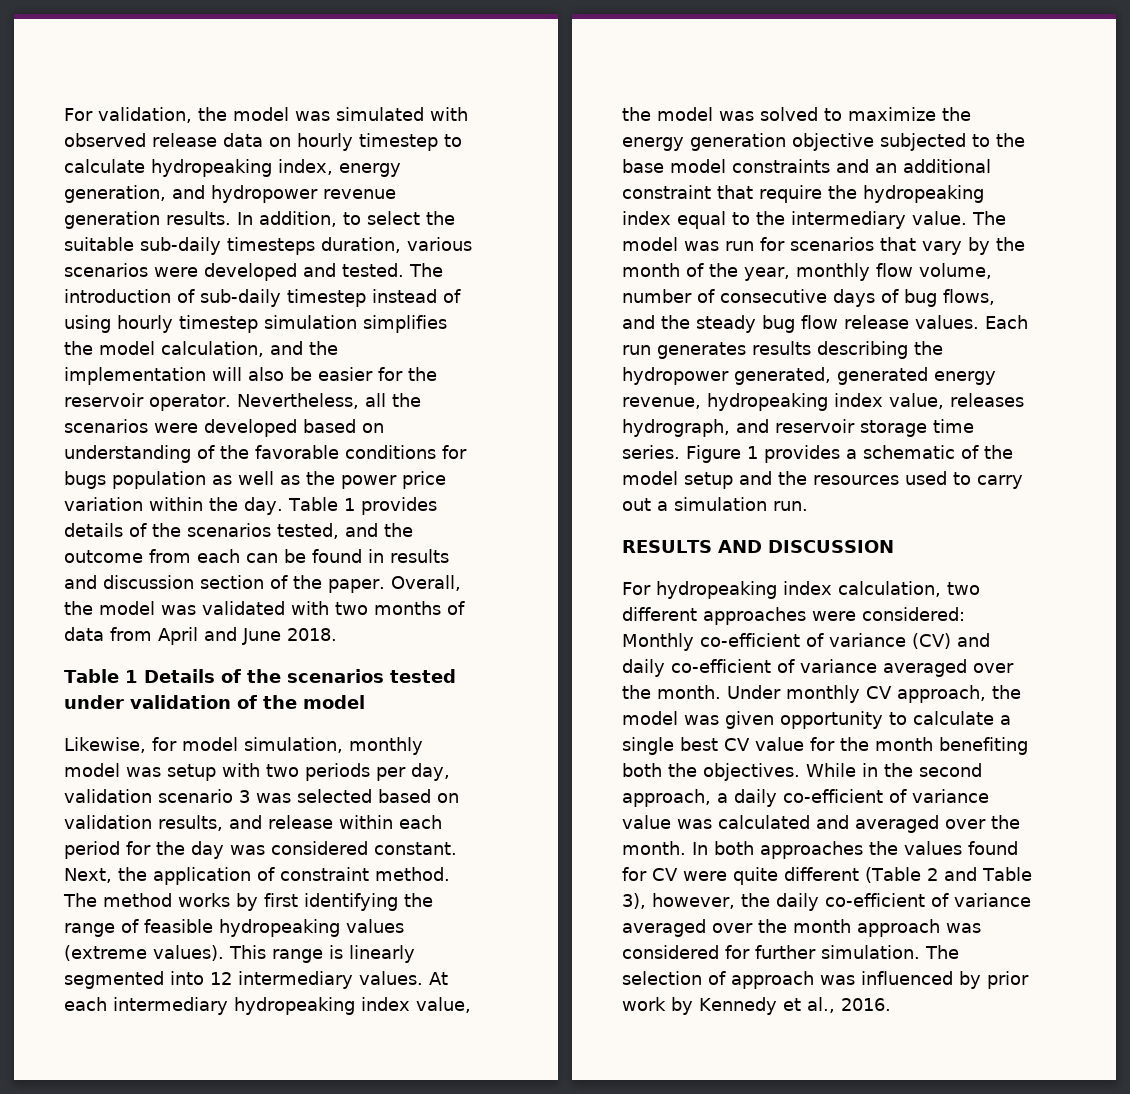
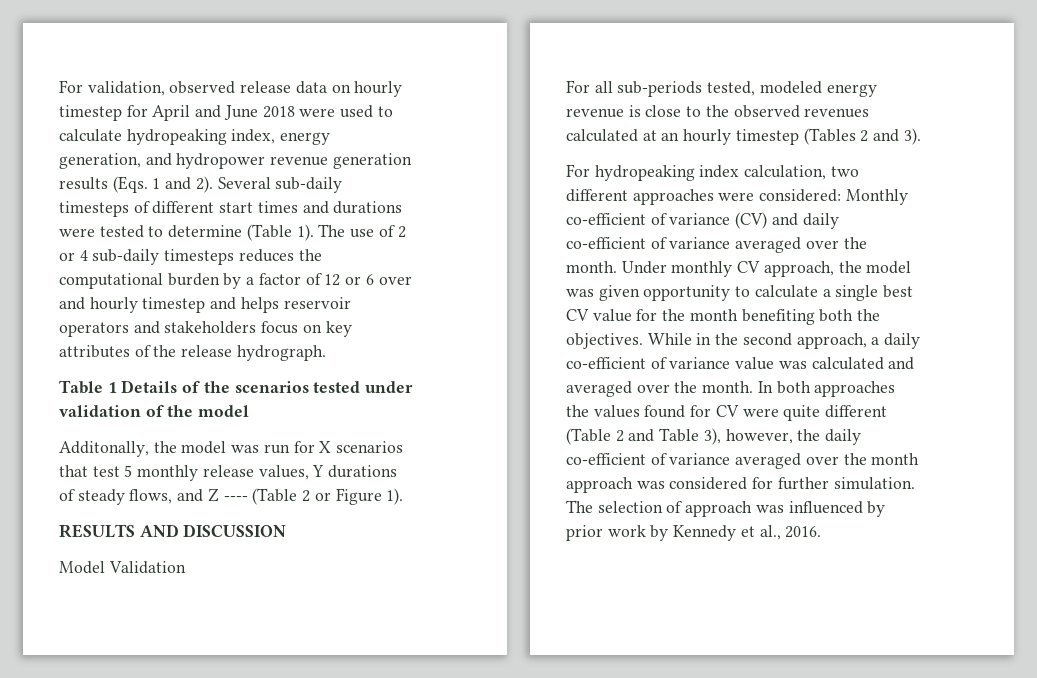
[198,107,468,121] the model was simulated with -> (165, 88) none
(438, 142) none -> [126,105,374,121] for April and June 2018 were used
[166,211,455,227] [64,237,472,255] [64,263,443,281] [64,289,461,307] [64,315,447,333] [64,341,338,357] [64,367,437,385] [64,393,421,411] [64,419,384,437] [64,445,467,463] [64,471,446,489] [64,497,437,515] [64,523,413,539] [64,549,449,563] [64,575,461,593] [64,601,465,615] [64,627,337,645] results. In addition, to select the suitable sub-daily timesteps duration, various scenarios were developed and tested. The introduction of sub-daily timestep instead of using hourly timestep simulation simplifies the model calculation, and the implementation will also be easier for the reservoir operator. Nevertheless, all the scenarios were developed based on understanding of the favorable conditions for bugs population as well as the power price variation within the day. Table 1 provides details of the scenarios tested, and the outcome from each can be found in results and discussion section of the paper. Overall, the model was validated with two months of data from April and June 2018. -> [59,176,343,193] [59,201,403,217] [59,224,406,241] [59,249,322,265] [59,273,412,289] [59,297,351,313] [59,321,352,337] [59,345,326,361] results (Eqs. 1 and 2). Several sub-daily timesteps of different start times and durations were tested to determine (Table 1). The use of 2 or 4 sub-daily timesteps reduces the computational burden by a factor of 12 or 6 over and hourly timestep and helps reservoir operators and stakeholders focus on key attributes of the release hydrograph.
[64,737,423,755] [64,763,450,781] [64,789,459,803] [64,815,442,831] [64,841,457,859] [64,867,450,885] [63,893,433,911] [64,919,404,937] [64,945,415,963] [64,971,448,989] [64,997,471,1015] [622,107,971,121] [622,133,1025,151] [622,159,991,173] [622,185,984,203] [622,211,1006,229] Likewise, for model simulation, monthly model was setup with two periods per day, validation scenario 3 was selected based on validation results, and release within each period for the day was considered constant. Next, the application of constraint method. The method works by first identifying the range of feasible hydropeaking values (extreme values). This range is linearly segmented into 12 intermediary values. At each intermediary hydropeaking index value, the model was solved to maximize the energy generation objective subjected to the base model constraints and an additional constraint that require the hydropeaking index equal to the intermediary value. The -> [59,441,177,457] Additonally, the
(785, 244) none -> [319,441,332,453] X
[922,237,1025,255] [622,263,992,281] [622,289,995,307] [622,315,1028,333] [622,341,943,359] [622,367,996,385] [622,393,1024,411] [622,419,974,437] [622,445,1013,463] [622,471,1023,489] [622,497,808,511] [622,540,894,553] vary by the month of the year, monthly flow volume, number of consecutive days of bug flows, and the steady bug flow release values. Each run generates results describing the hydropower generated, generated energy revenue, hydropeaking index value, releases hydrograph, and reservoir storage time series. Figure 1 provides a schematic of the model setup and the resources used to carry out a simulation run. // RESULTS AND DISCUSSION -> [92,465,398,481] [59,488,404,505] [59,524,287,538] [59,561,186,574] [566,80,877,97] [566,105,870,118] [566,128,921,145] test 5 monthly release values, Y durations of steady flows, and Z ---- (Table 2 or Figure 1). // RESULTS AND DISCUSSION // Model Validation // For all sub-periods tested, modeled energy revenue is close to the observed revenues calculated at an hourly timestep (Tables 2 and 3).

